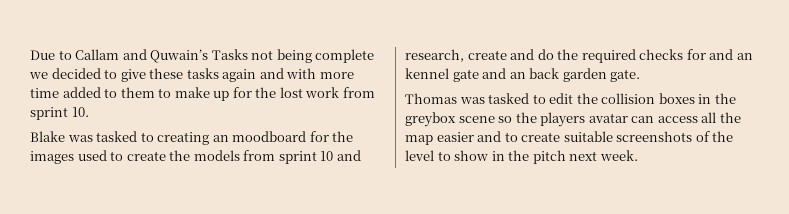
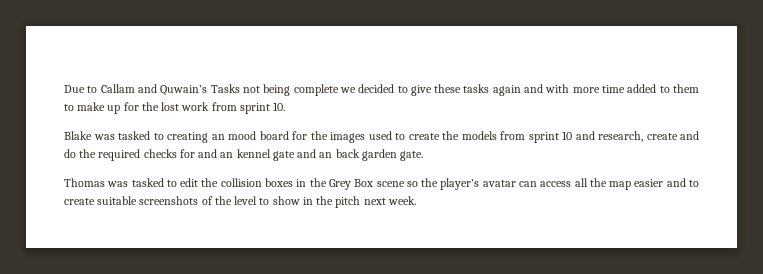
[232,131,307,142] moodboard -> [228,131,289,140] mood board
[405,112,456,127] greybox -> [328,179,374,190] Grey Box
[540,112,586,127] players -> [440,178,480,190] player’s

